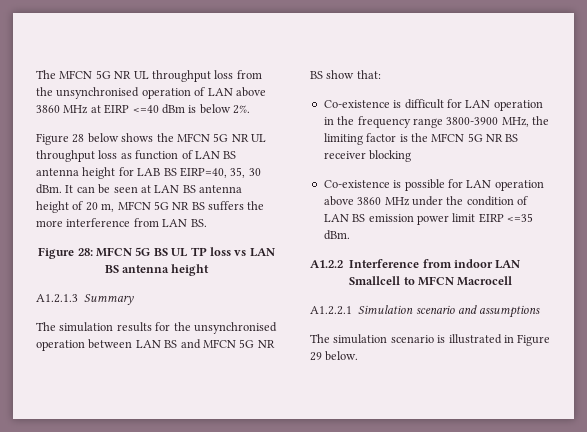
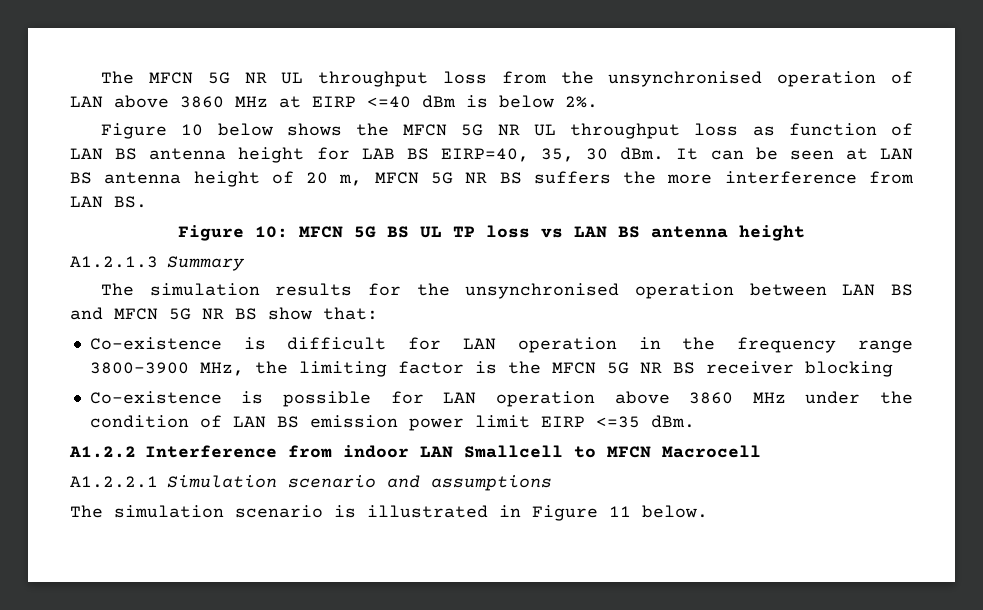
[72,134,85,143] 28 -> [181,124,204,136] 10
[77,248,93,256] 28: -> [255,226,288,238] 10:
[310,352,322,361] 29 -> [609,506,631,517] 11

